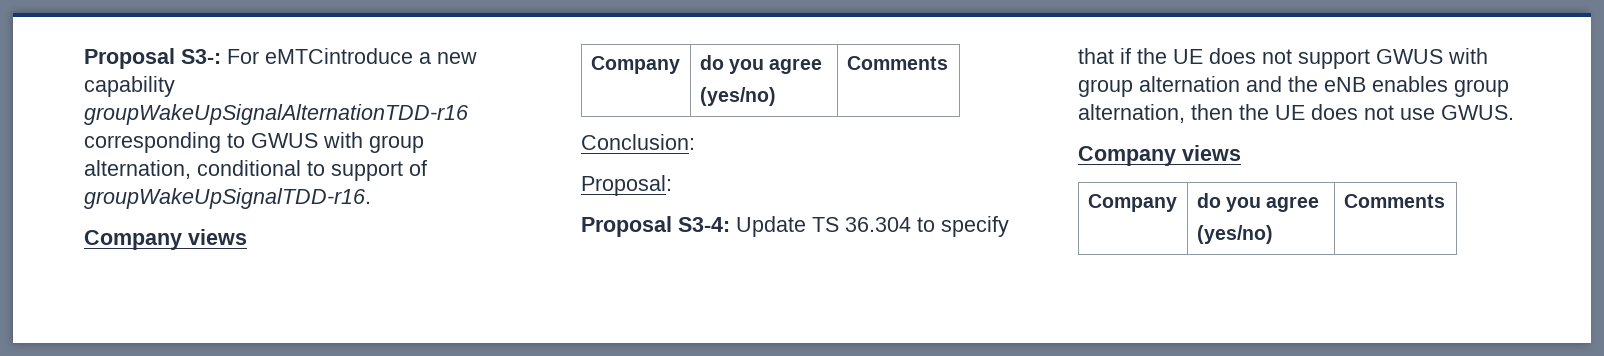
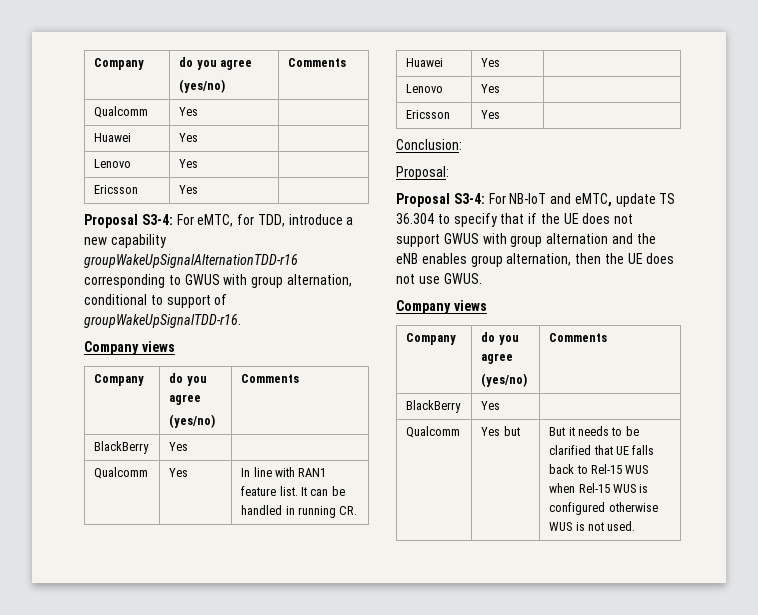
[84,48,413,69] Proposal S3-: For eMTCintroduce -> [94,58,145,70] [179,57,253,70] [179,79,226,93] [288,58,347,67] [94,106,149,118] [179,107,199,116] [94,133,132,142] [179,133,199,142] [94,159,132,168] [179,159,199,168] [94,185,139,194] [179,185,199,194] [84,214,343,228] Company | do you agree // (yes/no) | Comments // Qualcomm | Yes | // Huawei | Yes | // Lenovo | Yes | // Ericsson | Yes | // Proposal S3-4: For eMTC, for TDD, introduce
(948, 63) none -> [94,441,150,454] [169,442,189,451] [94,467,149,479] [169,468,189,477] [241,467,327,477] [241,486,345,496] [241,505,358,518] [406,58,444,67] [481,58,501,67] [406,84,444,93] [481,84,501,93] [406,110,451,119] [481,110,501,119] // BlackBerry | Yes | // Qualcomm | Yes | In line with RAN1 feature list. It can be handled in running CR. // Huawei | Yes | // Lenovo | Yes | // Ericsson | Yes |
[736,216,806,237] Update -> [488,193,656,207] For NB-IoT and eMTC, update
(1445, 201) none -> [406,400,462,413] [481,401,501,410] [406,426,461,438] [481,426,520,436] [549,426,639,436] [549,445,655,455] [549,464,649,474] [549,483,649,493] [549,502,658,515] [549,521,636,531] // BlackBerry | Yes | // Qualcomm | Yes but | But it needs to be clarified that UE falls back to Rel-15 WUS when Rel-15 WUS is configured otherwise WUS is not used.

